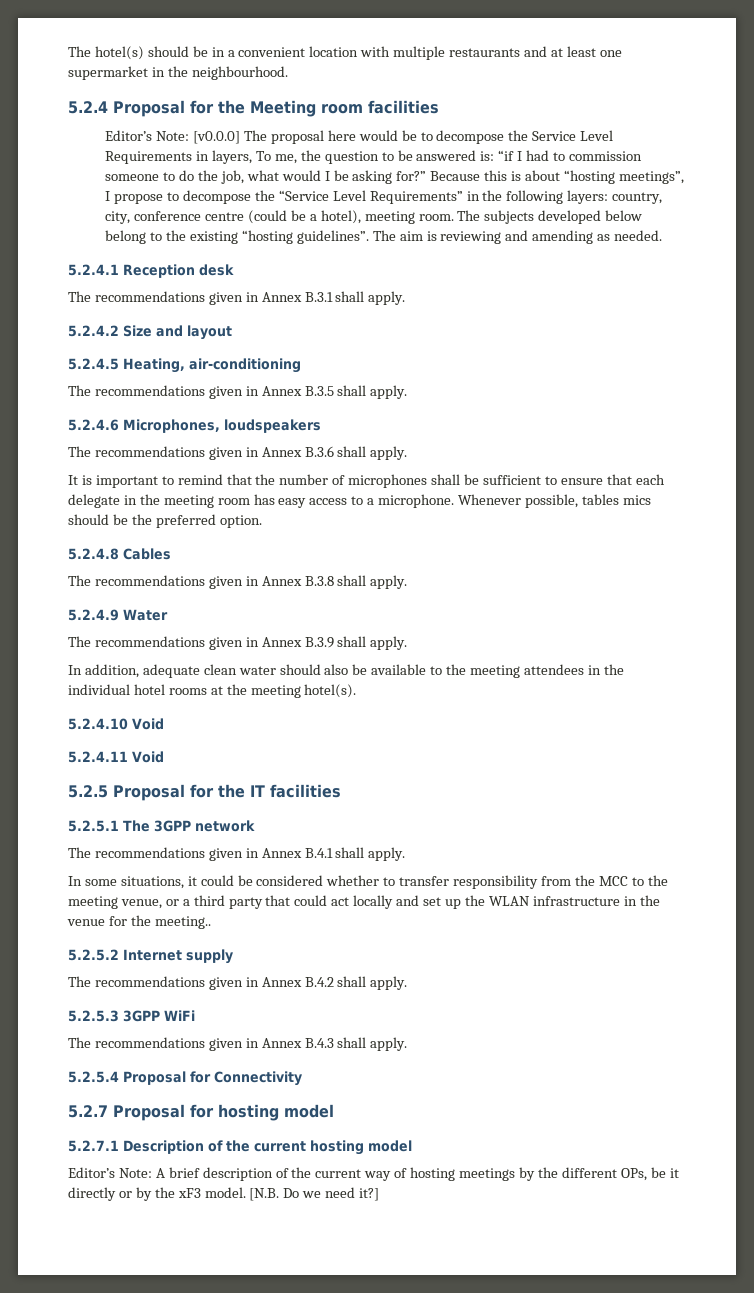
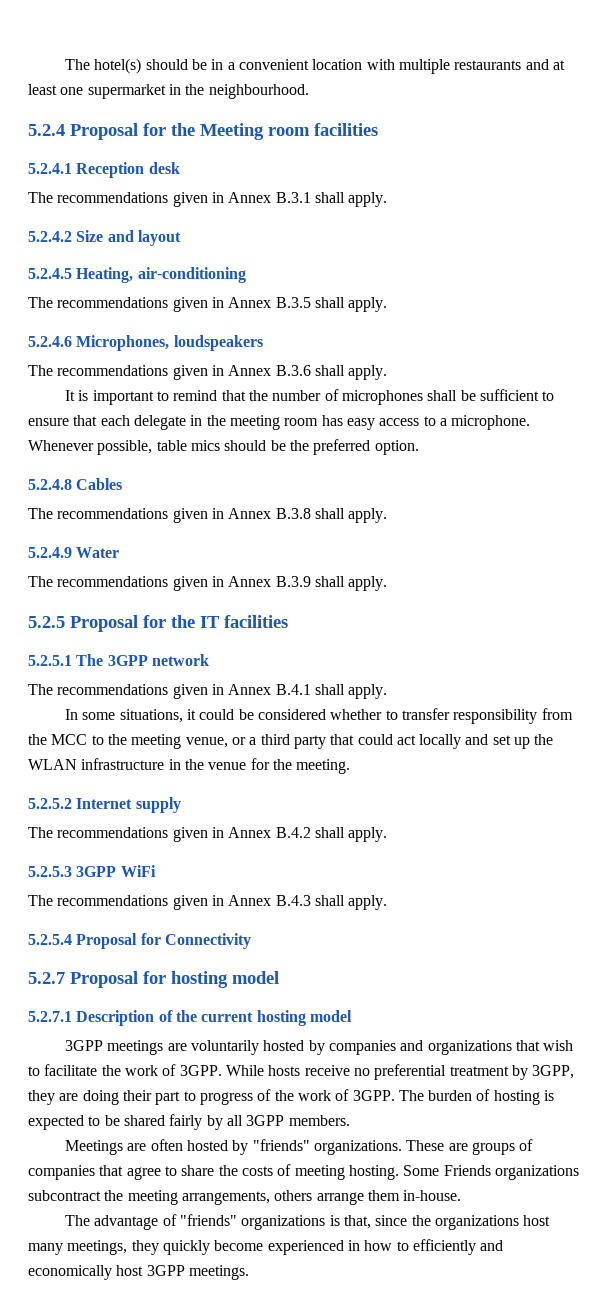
[105,130,614,144] [105,150,642,164] [105,170,684,184] [105,190,663,204] [105,210,643,224] [105,230,663,244] // Editor’s Note: [v0.0.0] The proposal here would be to decompose the Service Level Requirements in layers, To me, the question to be answered is: “if I had to commission someone to do the job, what would I be asking for?” Because this is about “hosting meetings”, I propose to decompose the “Service Level Requirements” in the following layers: country, city, conference centre (could be a hotel), meeting room. The subjects developed below belong to the existing “hosting guidelines”. The aim is reviewing and amending as needed. -> (378, 129) none
[581,494,619,505] tables -> [156,440,187,451] table
[68,664,624,678] [68,684,357,698] [68,718,164,730] [68,751,164,763] // In addition, adequate clean water should also be available to the meeting attendees in the individual hotel rooms at the meeting hotel(s). // 5.2.4.10 Void // 5.2.4.11 Void -> (388, 583) none
[154,916,211,929] meeting.. -> [296,759,351,774] meeting.
[68,1167,679,1181] [68,1187,380,1201] Editor’s Note: A brief description of the current way of hosting meetings by the different OPs, be it directly or by the xF3 model. [N.B. Do we need it?] -> [65,1040,574,1055] [28,1064,575,1080] [28,1089,555,1105] [28,1114,350,1130] [65,1139,534,1155] [28,1164,579,1180] [28,1190,462,1205] [65,1214,551,1230] [28,1239,504,1255] [28,1265,249,1280] 3GPP meetings are voluntarily hosted by companies and organizations that wish to facilitate the work of 3GPP. While hosts receive no preferential treatment by 3GPP, they are doing their part to progress of the work of 3GPP. The burden of hosting is expected to be shared fairly by all 3GPP members. // Meetings are often hosted by "friends" organizations. These are groups of companies that agree to share the costs of meeting hosting. Some Friends organizations subcontract the meeting arrangements, others arrange them in-house. // The advantage of "friends" organizations is that, since the organizations host many meetings, they quickly become experienced in how to efficiently and economically host 3GPP meetings.

